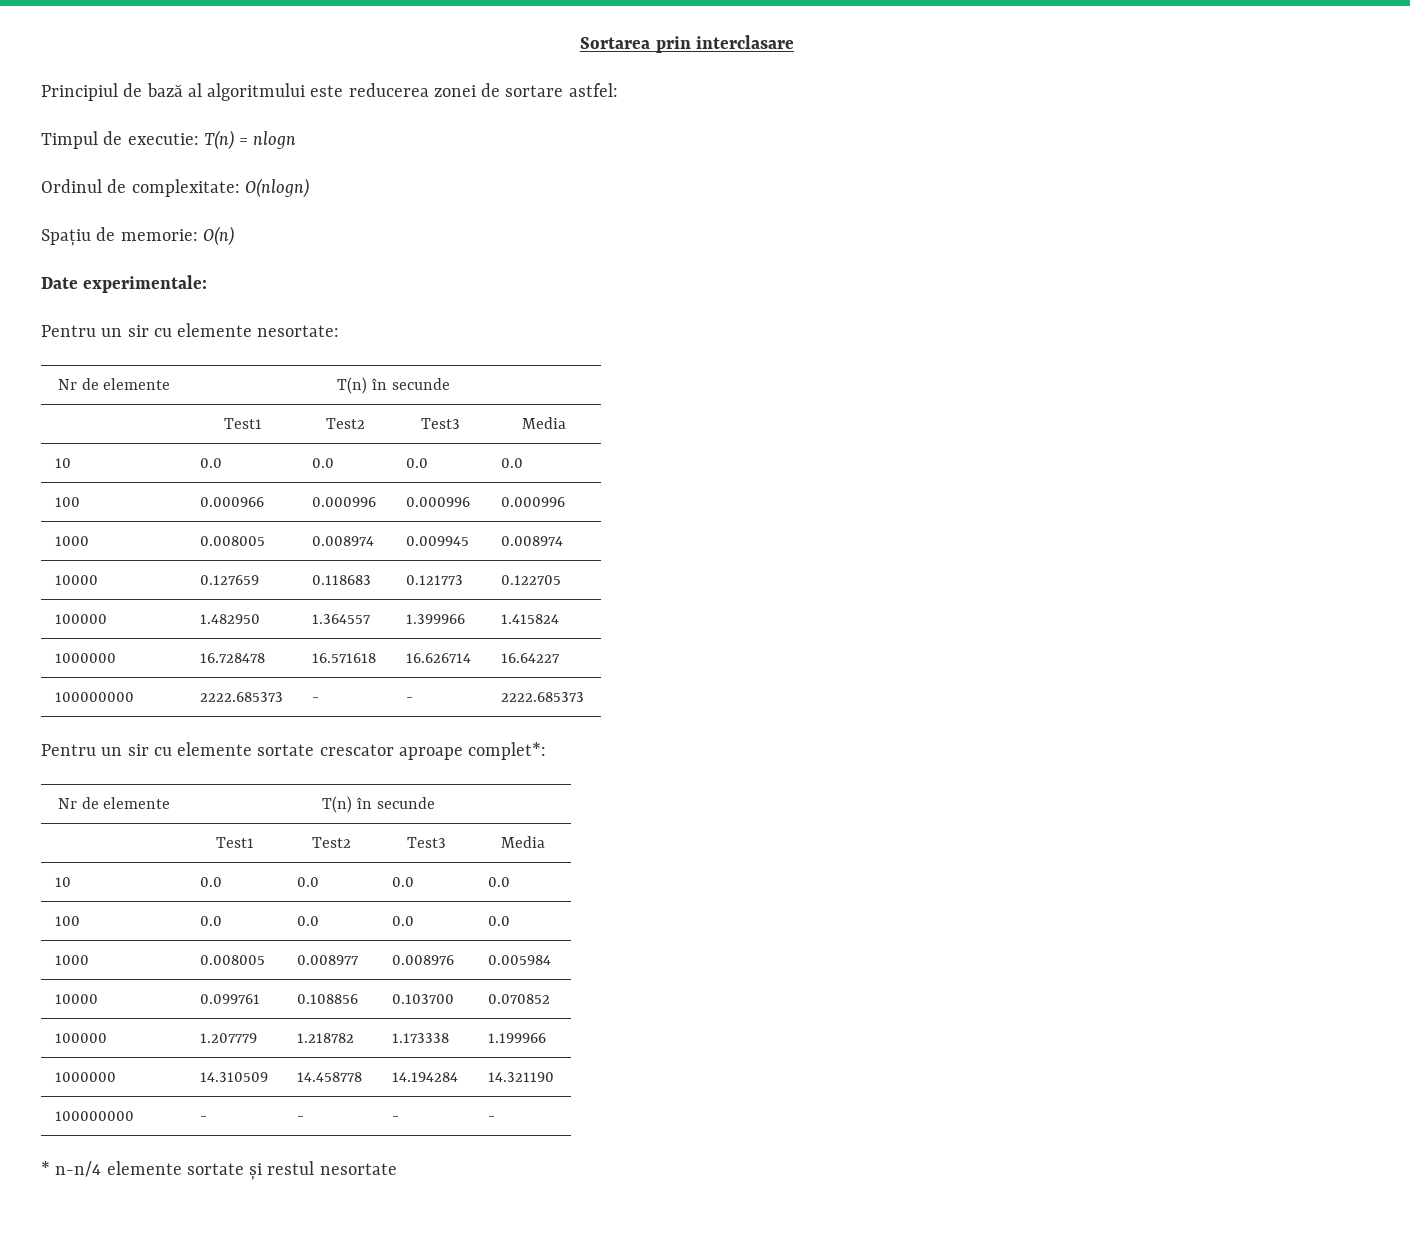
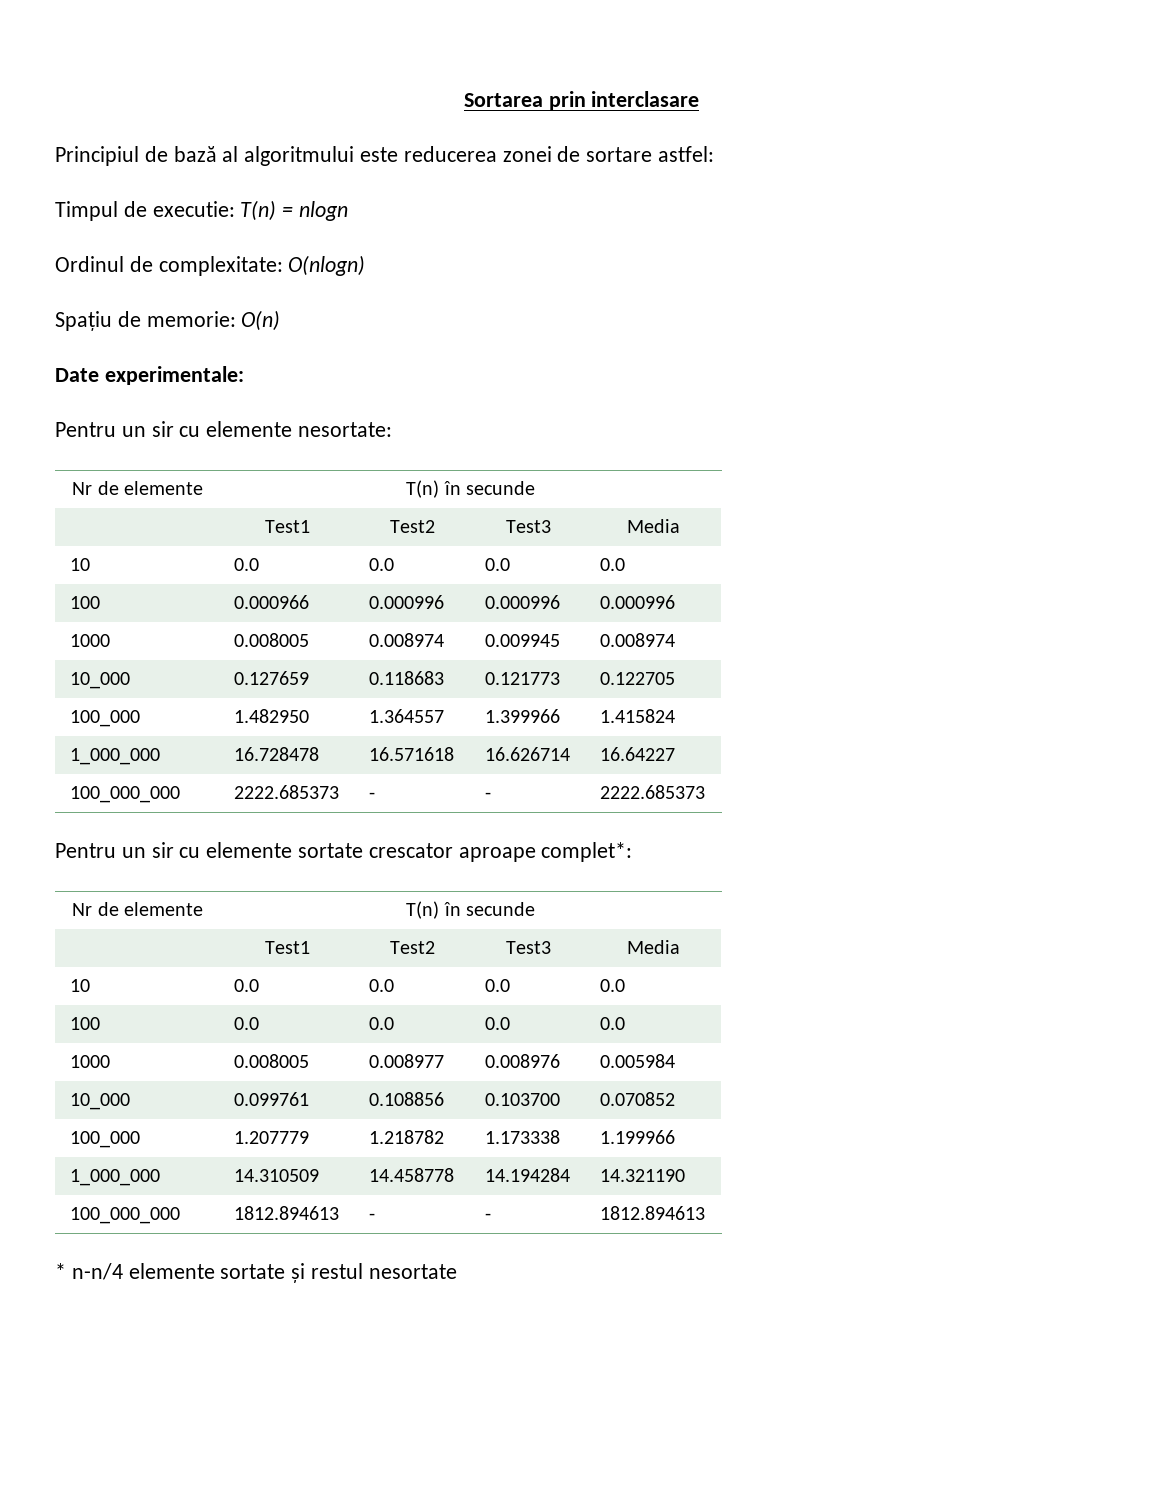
[55,575,99,585] 10000 -> [69,672,130,689] 10_000
[55,614,108,624] 100000 -> [69,710,140,727] 100_000
[55,653,117,663] 1000000 -> [69,748,160,765] 1_000_000
[55,692,135,702] 100000000 -> [69,786,180,803] 100_000_000
[55,994,99,1004] 10000 -> [69,1093,130,1110] 10_000
[55,1033,108,1043] 100000 -> [69,1131,140,1148] 100_000
[55,1072,117,1082] 1000000 -> [69,1169,160,1186] 1_000_000
[55,1111,135,1121] [200,1116,208,1121] [297,1116,305,1121] [392,1116,400,1121] [488,1116,496,1121] 100000000 | - | - | - | - -> [69,1207,180,1224] [233,1206,339,1220] [368,1213,375,1220] [484,1213,491,1220] [599,1206,705,1220] 100_000_000 | 1812.894613 | - | - | 1812.894613

